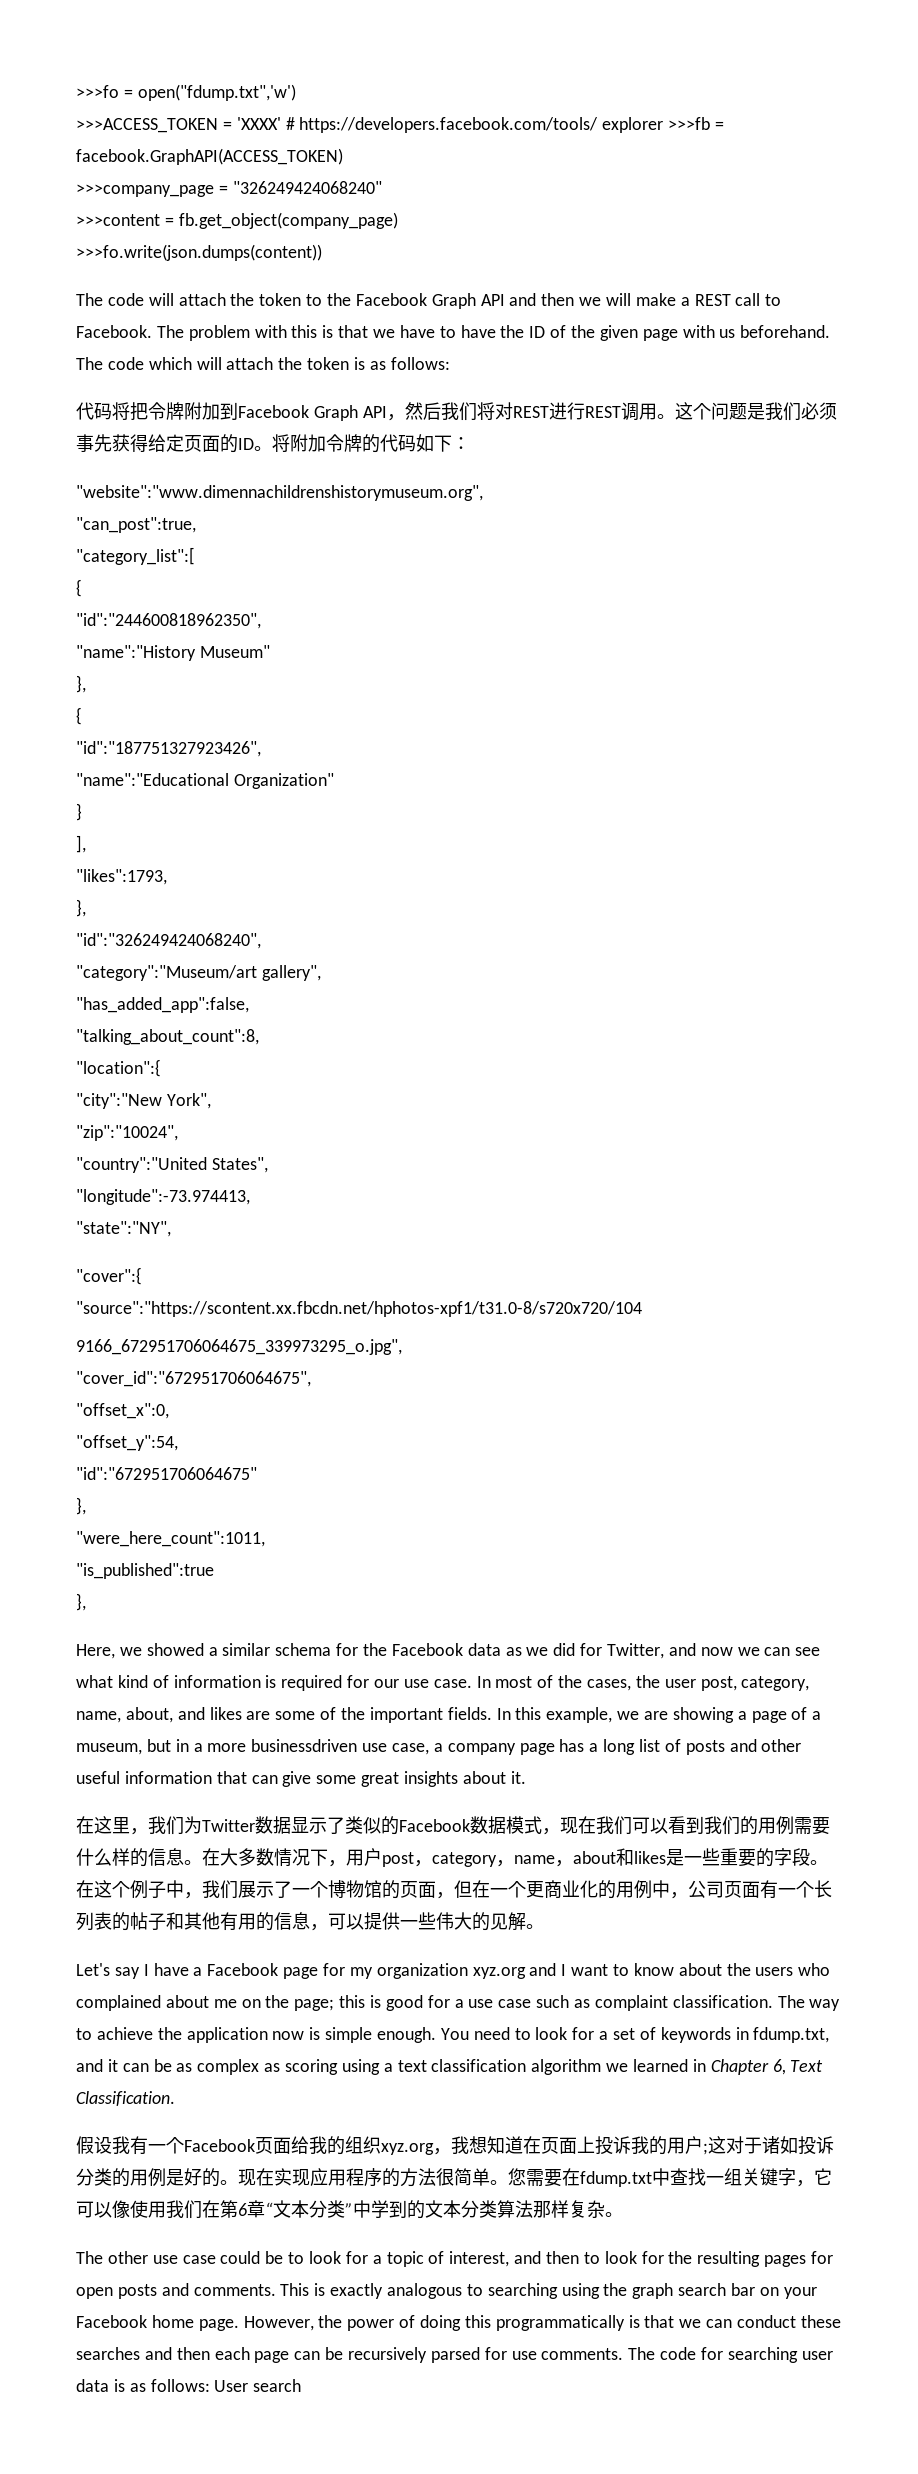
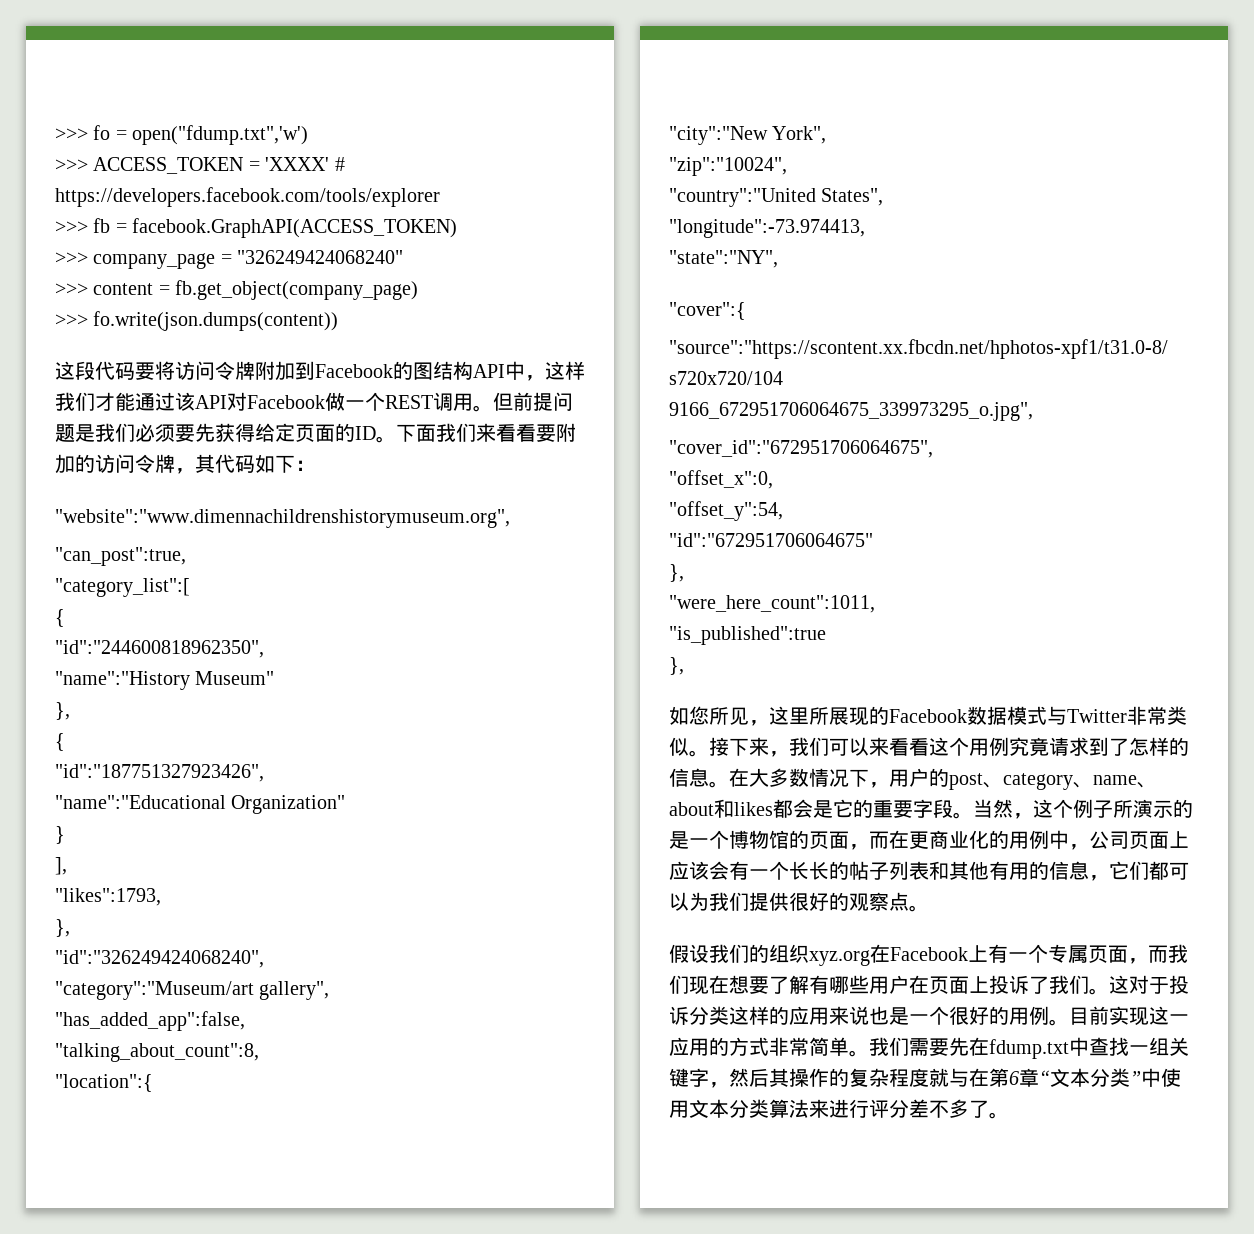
[76,85,119,98] >>>fo -> [55,125,111,140] >>> fo
[76,118,218,133] >>>ACCESS_TOKEN -> [55,157,244,174] >>> ACCESS_TOKEN
[299,117,711,133] https://developers.facebook.com/tools/ explorer >>>fb -> [55,187,440,207] [55,218,111,233] https://developers.facebook.com/tools/explorer // >>> fb
[76,184,214,197] >>>company_page -> [55,252,216,269] >>> company_page
[76,214,160,226] >>>content -> [55,283,154,295] >>> content
[76,244,322,261] [76,293,782,309] [76,325,831,341] [76,357,450,370] [76,402,585,421] >>>fo.write(json.dumps(content)) // The code will attach the token to the Facebook Graph API and then we will make a REST call to Facebook. The problem with this is that we have to have the ID of the given page with us beforehand. The code which will attach the token is as follows: // 代码将把令牌附加到Facebook Graph API，然后我们将对REST进行 -> [55,311,339,331] [55,361,585,381] [55,392,385,411] >>> fo.write(json.dumps(content)) // 这段代码要将访问令牌附加到Facebook的图结构API中，这样我们才能通过该API对Facebook做一个
[674,402,711,420] 这个 -> [493,392,553,411] 但前提
[76,434,94,452] 事 -> [175,424,195,442] 要
[272,434,380,453] 将附加令牌的 -> [396,423,576,442] [55,454,215,474] 下面我们来看看要附加的访问令牌，其
[76,1643,821,1659] [76,1675,810,1691] [76,1707,822,1723] [76,1739,802,1755] [76,1771,526,1787] [76,1816,830,1835] [76,1848,112,1866] Here, we showed a similar schema for the Facebook data as we did for Twitter, and now we can see what kind of information is required for our use case. In most of the cases, the user post, category, name, about, and likes are some of the important fields. In this example, we are showing a page of a museum, but in a more businessdriven use case, a company page has a long list of posts and other useful information that can give some great insights about it. // 在这里，我们为Twitter数据显示了类似的Facebook数据模式，现在我们可以看到我们的用例需要什么 -> [669,706,1187,726] [669,737,1149,757] 如您所见，这里所展现的Facebook数据模式与Twitter非常类似。接下来，我们可以来看看这个用例究竟请求到了怎
[382,1848,828,1867] [76,1880,292,1899] post，category，name，about和likes是一些重要的字段。在这个例子中，我们展示了 -> [929,768,1157,790] [669,799,1193,819] [669,831,689,849] 的post、category、name、about和likes都会是它的重要字段。当然，这个例子所演示的是
[454,1880,526,1898] 但在一个 -> [869,830,909,849] 而在
[760,1880,832,1899] [76,1912,166,1931] 有一个长列表的帖子 -> [1169,831,1189,848] [669,861,929,880] 上应该会有一个长长的帖子列表
[328,1912,544,1931] [76,1963,831,1979] [76,1995,841,2011] [76,2027,830,2043] [76,2059,824,2075] [76,2091,175,2106] [76,2136,834,2155] [76,2168,562,2187] 可以提供一些伟大的见解。 // Let's say I have a Facebook page for my organization xyz.org and I want to know about the users who complained about me on the page; this is good for a use case such as complaint classification. The way to achieve the application now is simple enough. You need to look for a set of keywords in fdump.txt, and it can be as complex as scoring using a text classification algorithm we learned in Chapter 6, Text Classification. // 假设我有一个Facebook页面给我的组织xyz.org，我想知道在页面上投诉我的用户;这对于诸如投诉分类的用例是好的。现在实现应用程序的方法很简单。您需要 -> [1109,861,1189,880] [669,892,929,912] [669,944,1188,966] [669,975,1189,995] [669,1006,1189,1026] [669,1037,969,1057] 它们都可以为我们提供很好的观察点。 // 假设我们的组织xyz.org在Facebook上有一个专属页面，而我们现在想要了解有哪些用户在页面上投诉了我们。这对于投诉分类这样的应用来说也是一个很好的用例。目前实现这一应用的方式非常简单。我们需要先
[814,2168,832,2185] [76,2200,202,2219] 它可以像使用我们 -> [729,1068,969,1087] 然后其操作的复杂程度就与
[371,2200,425,2219] 学到的 -> [1161,1068,1181,1087] [669,1100,689,1118] 使用
[533,2200,623,2218] [76,2251,834,2267] [76,2283,817,2299] [76,2315,841,2331] [76,2347,833,2363] [76,2379,302,2392] 那样复杂。 // The other use case could be to look for a topic of interest, and then to look for the resulting pages for open posts and comments. This is exactly analogous to searching using the graph search bar on your Facebook home page. However, the power of doing this programmatically is that we can conduct these searches and then each page can be recursively parsed for use comments. The code for searching user data is as follows: User search -> [809,1099,1009,1119] 来进行评分差不多了。

